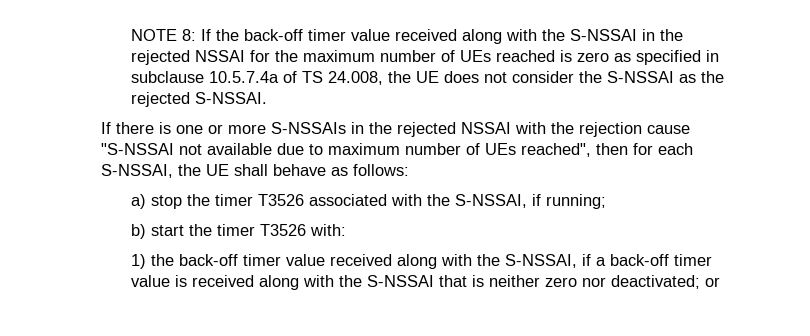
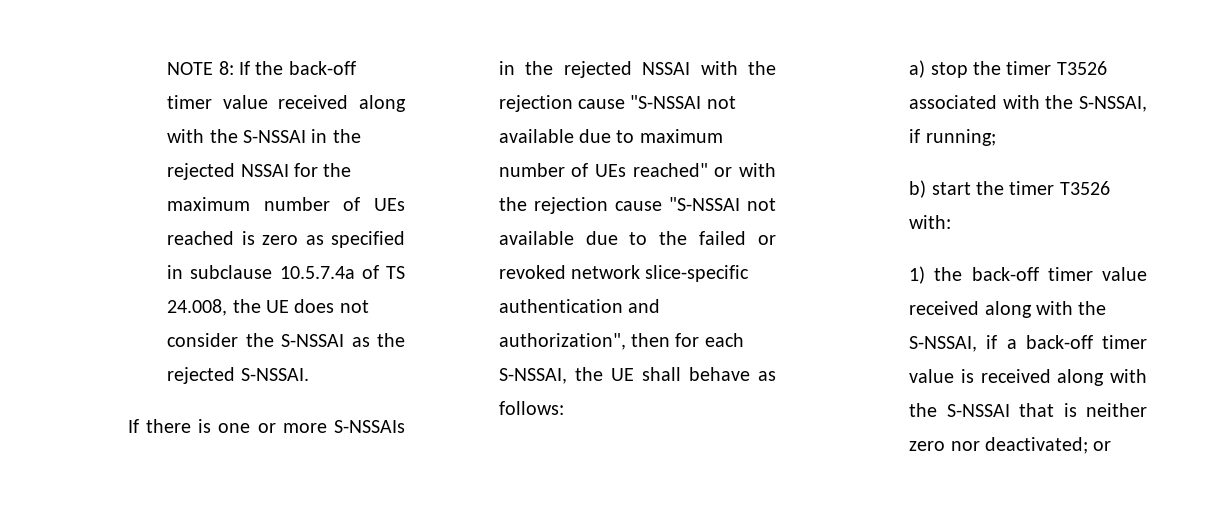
[521,143,592,157] reached", -> [632,163,776,177] [498,197,776,214] [498,231,776,245] [498,265,750,282] [498,299,661,313] [498,333,626,350] reached" or with the rejection cause "S-NSSAI not available due to the failed or revoked network slice-specific authentication and authorization",

